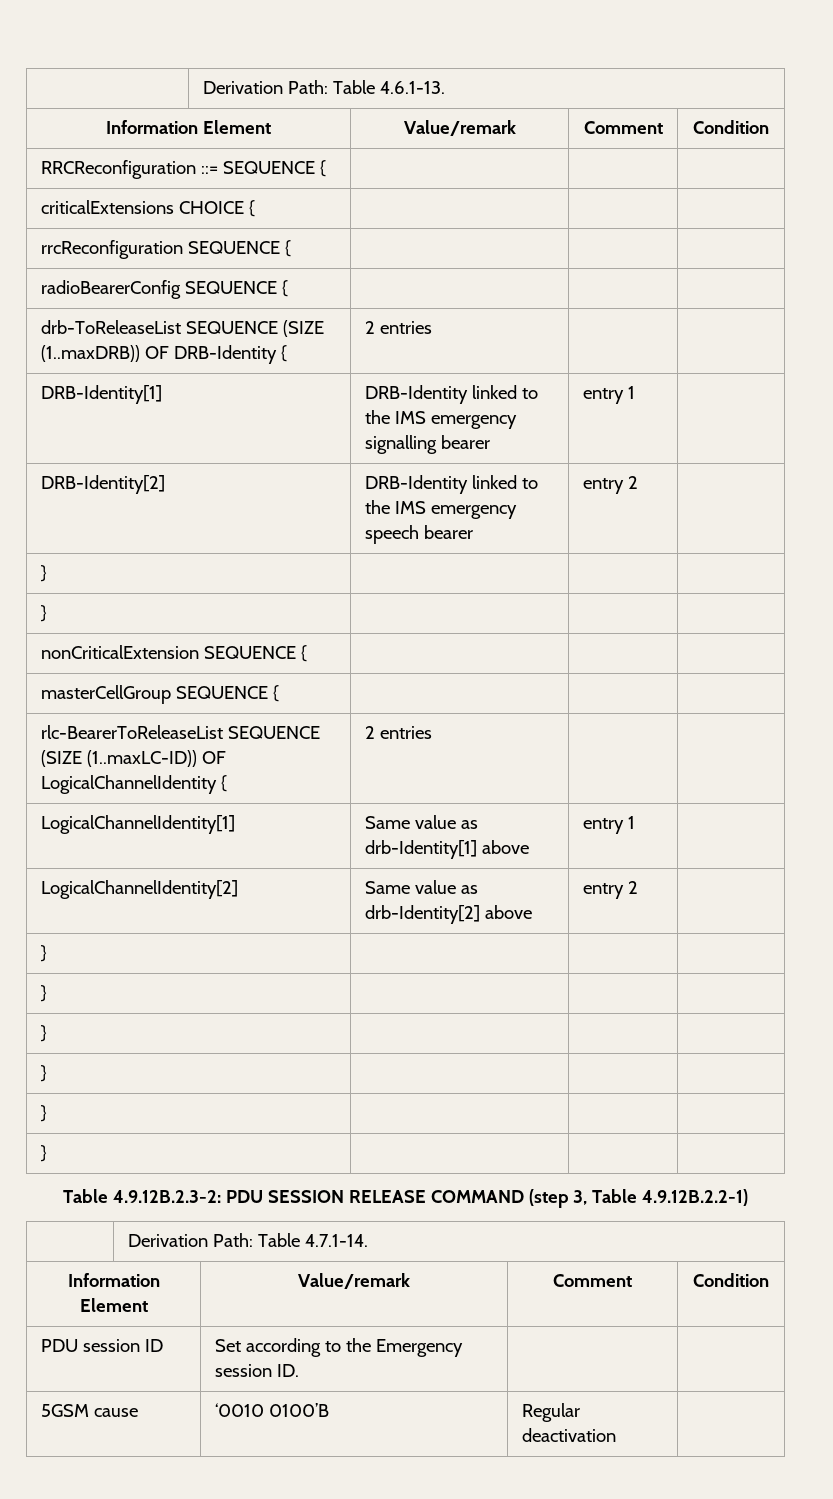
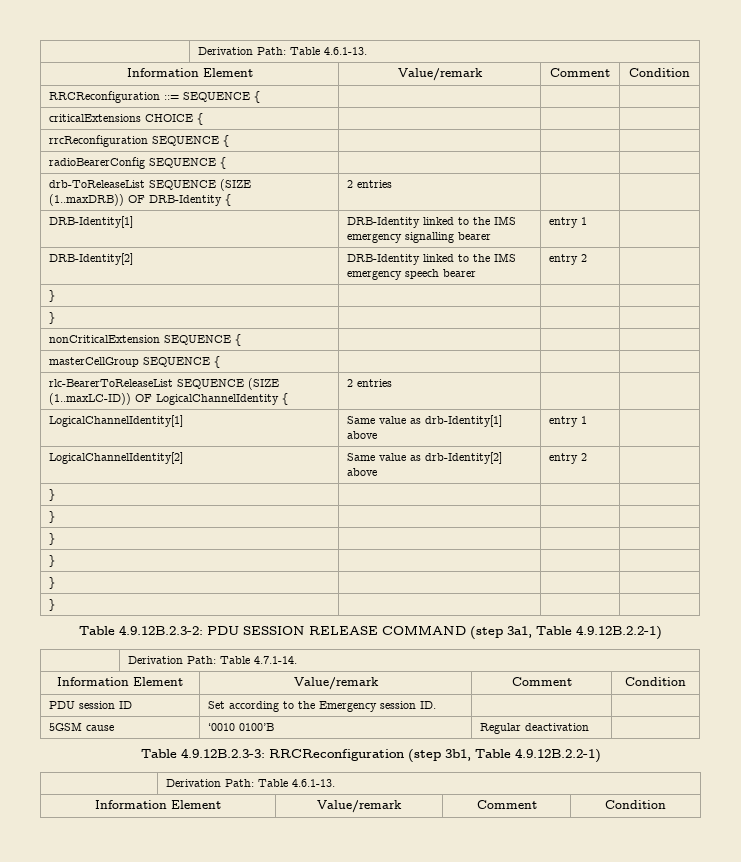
[573,1190,588,1205] 3, -> [507,626,532,638] 3a1,
(616, 1435) none -> [140,748,601,763] [166,779,336,787] [95,800,221,809] [317,800,402,813] [476,800,537,809] [605,800,667,809] // Table 4.9.12B.2.3-3: RRCReconfiguration (step 3b1, Table 4.9.12B.2.2-1) // | Derivation Path: Table 4.6.1-13. // Information Element | Value/remark | Comment | Condition

